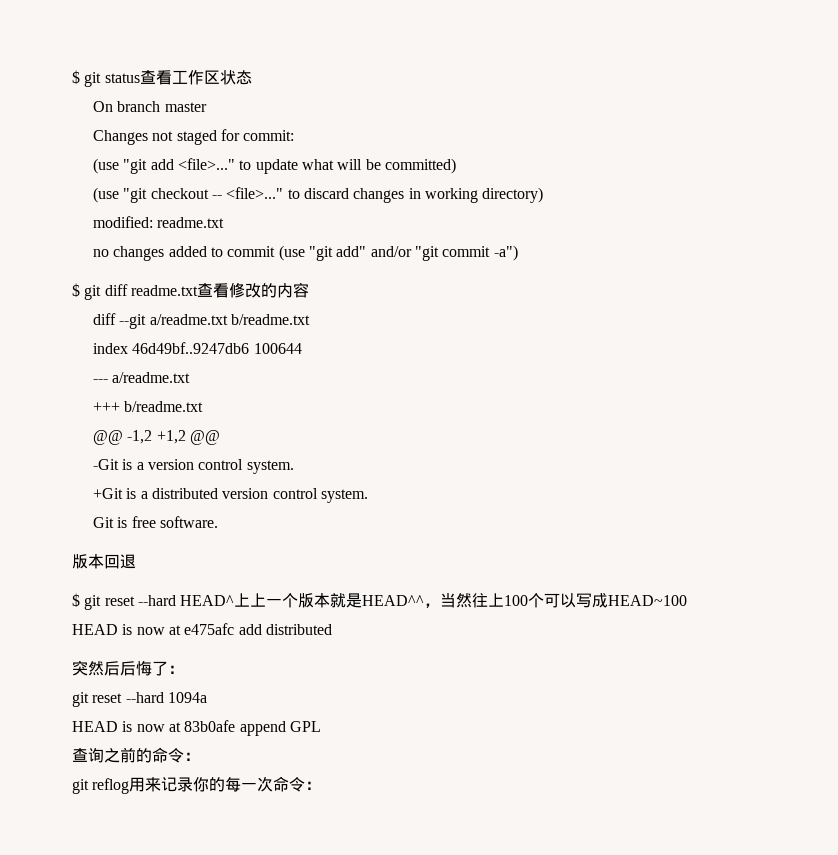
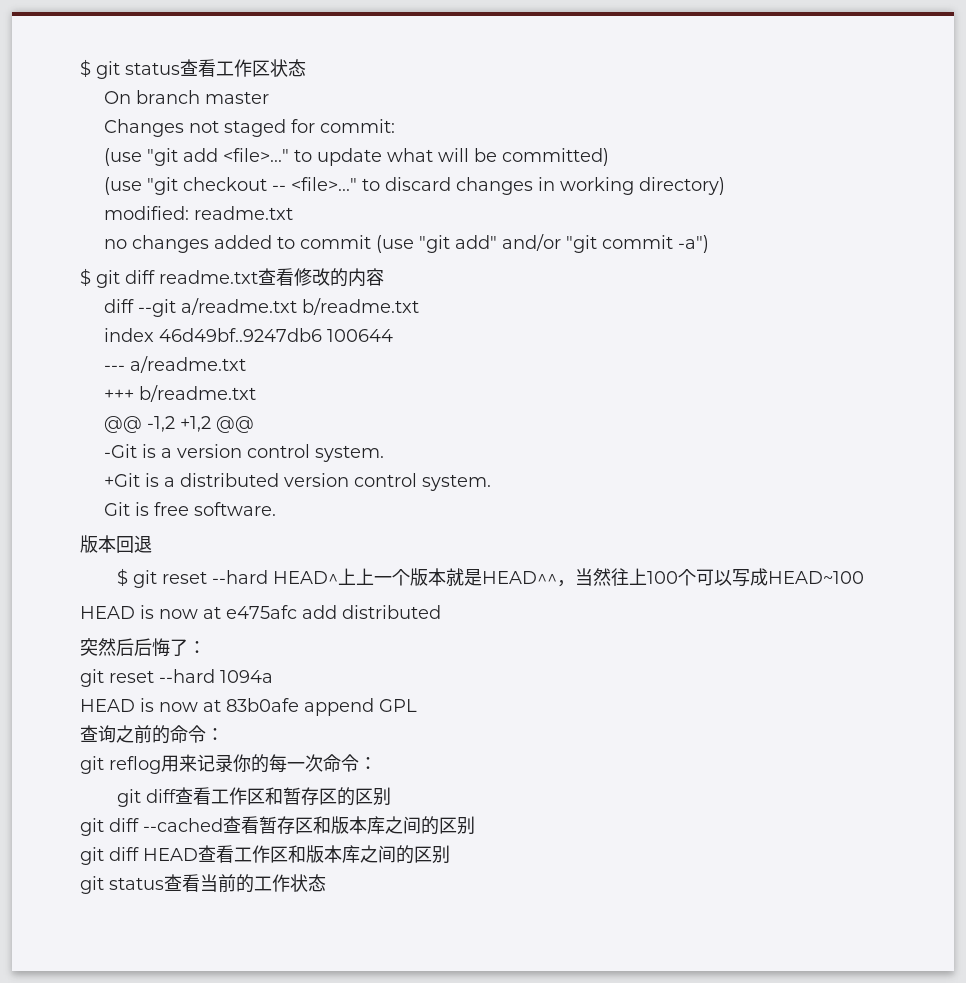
(322, 785) none -> [117,787,392,807] [80,816,475,836] [80,845,450,865] [80,874,326,894] // git diff查看工作区和暂存区的区别 // git diff --cached查看暂存区和版本库之间的区别 // git diff HEAD查看工作区和版本库之间的区别 // git status查看当前的工作状态

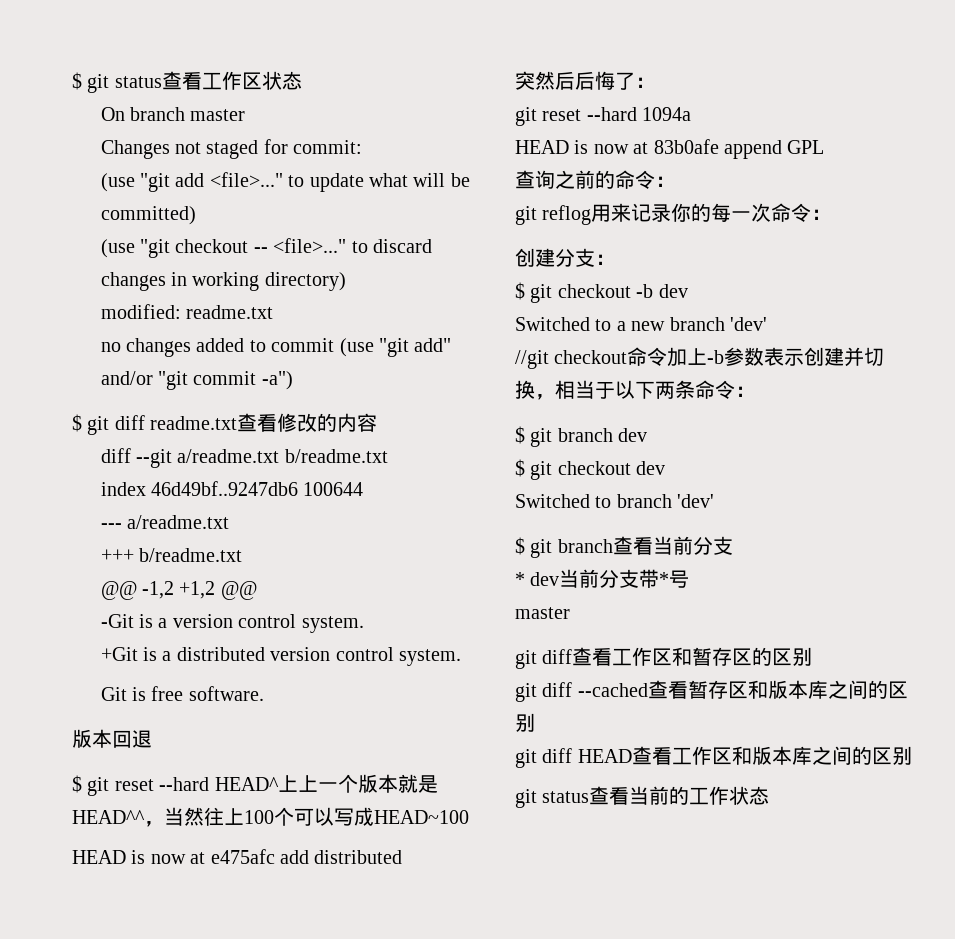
(377, 763) none -> [515,248,615,267] [515,282,688,303] [515,317,767,331] [515,347,885,369] [515,380,755,400] [515,426,648,447] [515,459,666,480] [515,494,715,508] [515,536,733,558] [515,569,690,588] [515,607,570,619] // 创建分支： // $ git checkout -b dev // Switched to a new branch 'dev' // //git checkout命令加上-b参数表示创建并切换，相当于以下两条命令： // $ git branch dev // $ git checkout dev // Switched to branch 'dev' // $ git branch查看当前分支 // * dev当前分支带*号 // master

